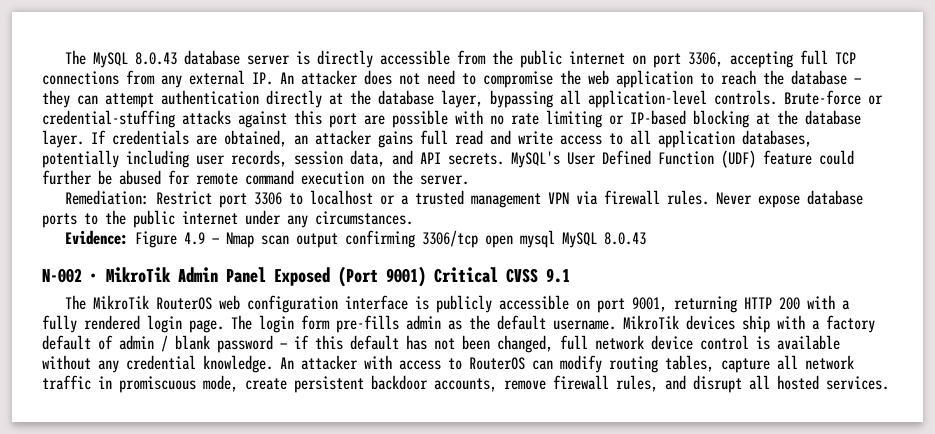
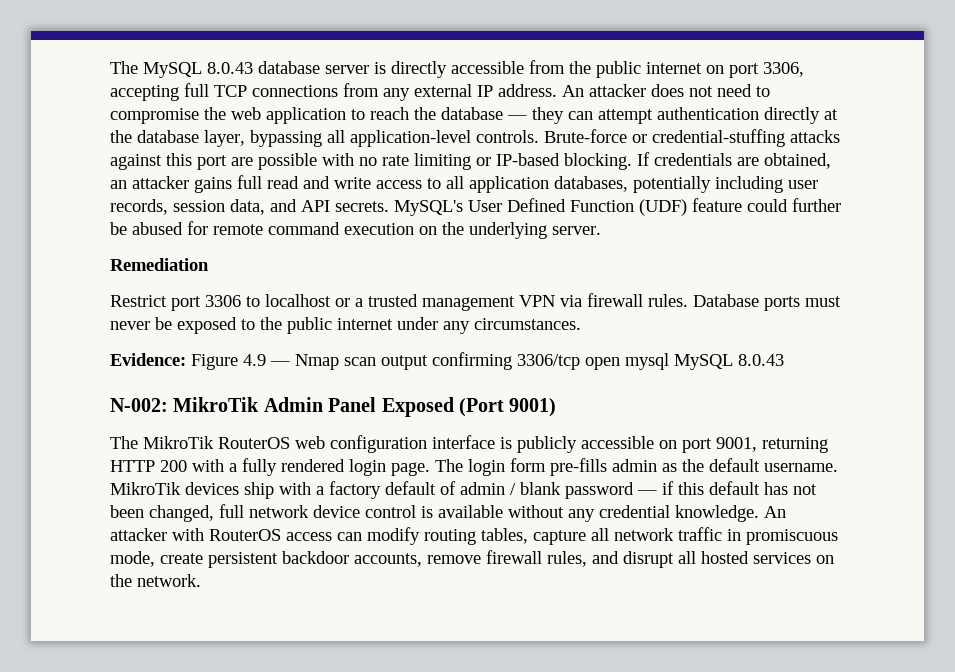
[252,72,273,85] IP. -> [477,84,557,97] IP address.
[693,110,861,128] [42,130,84,148] blocking at the database layer. -> [564,153,632,170] blocking.
(413, 177) none -> [469,222,547,239] underlying
[65,190,150,205] Remediation: -> [110,258,209,271] Remediation //
[716,190,864,208] [42,213,77,228] Never expose database ports -> [693,294,841,311] [110,317,237,334] Database ports must never be exposed
[42,268,98,283] N-002 · -> [110,398,168,412] N-002:
[434,267,570,283] Critical CVSS 9.1 -> (557, 407) none
[399,357,525,370] access to RouterOS -> [209,529,332,541] RouterOS access
[826,376,889,390] services. -> [753,552,834,564] [110,574,201,587] services on the network.

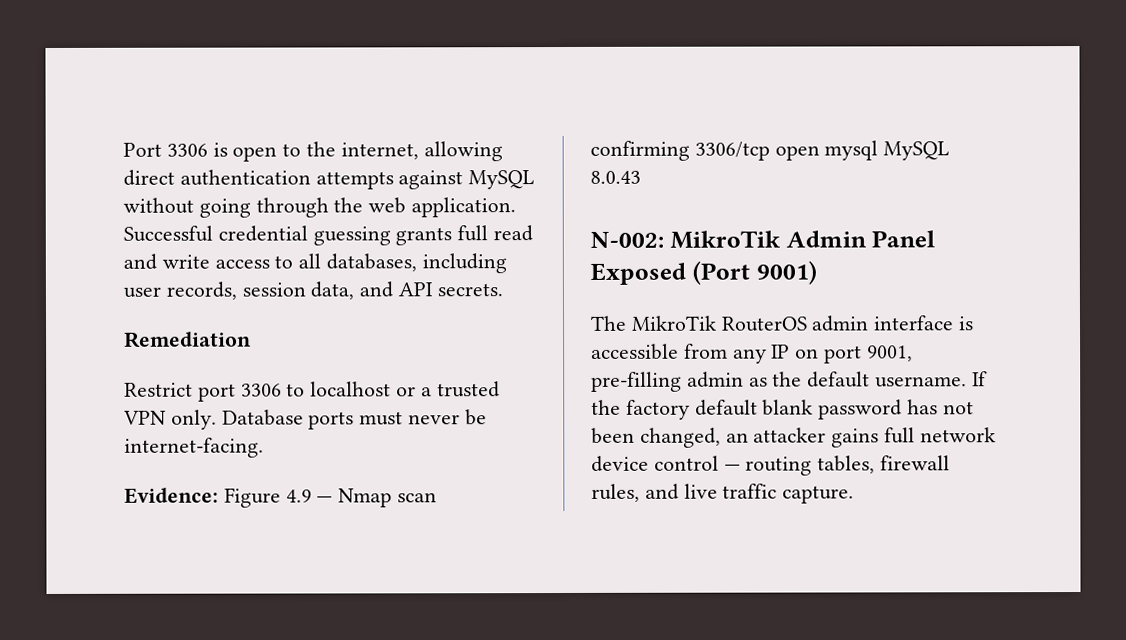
[110,60,804,78] [110,83,770,101] [110,107,838,124] [110,129,840,147] [110,152,831,170] [110,176,232,193] The MySQL 8.0.43 database server is directly accessible from the public internet on port 3306, accepting full TCP connections from any external IP address. An attacker does not need to compromise the web application to reach the database — they can attempt authentication directly at the database layer, bypassing all application-level controls. Brute-force or credential-stuffing attacks against this port are possible with no rate limiting or IP-based blocking. If credentials are obtained, an attacker gains -> [123,141,503,162] [123,169,535,190] [123,197,517,218] [123,225,453,246] Port 3306 is open to the internet, allowing direct authentication attempts against MySQL without going through the web application. Successful credential guessing grants
[469,176,711,193] application databases, potentially -> [326,253,418,272] databases,
[394,198,841,216] [110,221,601,239] MySQL's User Defined Function (UDF) feature could further be abused for remote command execution on the underlying server. -> (503, 290) none
[422,293,688,311] management VPN via firewall rules. -> [123,409,217,430] VPN only.
[177,317,581,334] exposed to the public internet under any circumstances. -> [124,437,264,458] internet-facing.
[381,355,428,370] output -> (438, 497) none
[295,435,828,453] [110,458,607,476] web configuration interface is publicly accessible on port 9001, returning HTTP 200 with a fully rendered login page. The login form pre-fills -> [811,315,975,332] [591,343,913,364] [591,371,682,392] admin interface is accessible from any IP on port 9001, pre-filling
[110,481,760,499] MikroTik devices ship with a factory default of admin / blank password — if this default -> [971,371,988,387] [591,399,903,420] If the factory default blank password
(214, 513) none -> [725,427,880,448] an attacker gains
[421,505,786,522] [110,527,838,545] [110,550,834,568] [110,574,201,587] is available without any credential knowledge. An attacker with RouterOS access can modify routing tables, capture all network traffic in promiscuous mode, create persistent backdoor accounts, remove firewall rules, and disrupt all hosted services on the network. -> [723,455,951,476] [591,483,855,504] — routing tables, firewall rules, and live traffic capture.

